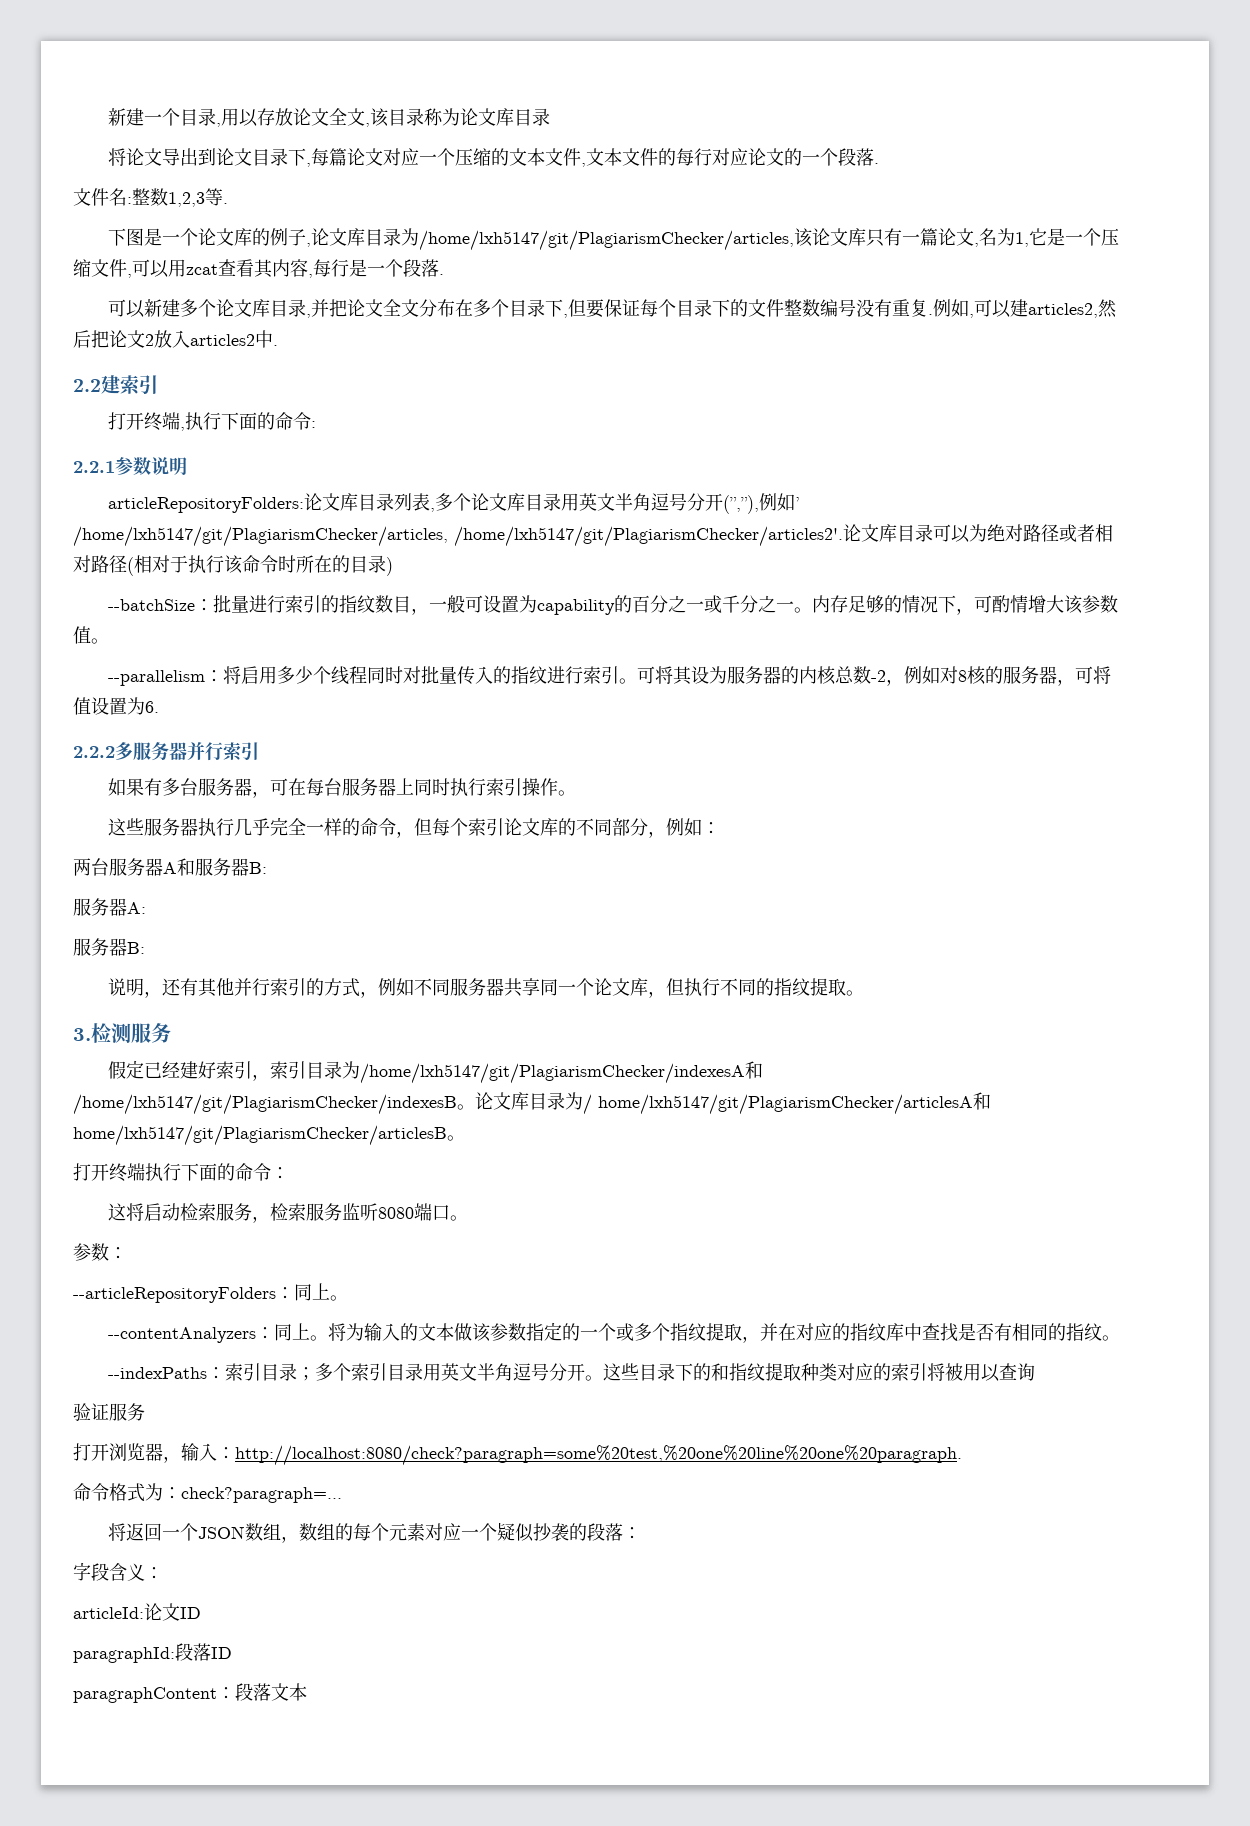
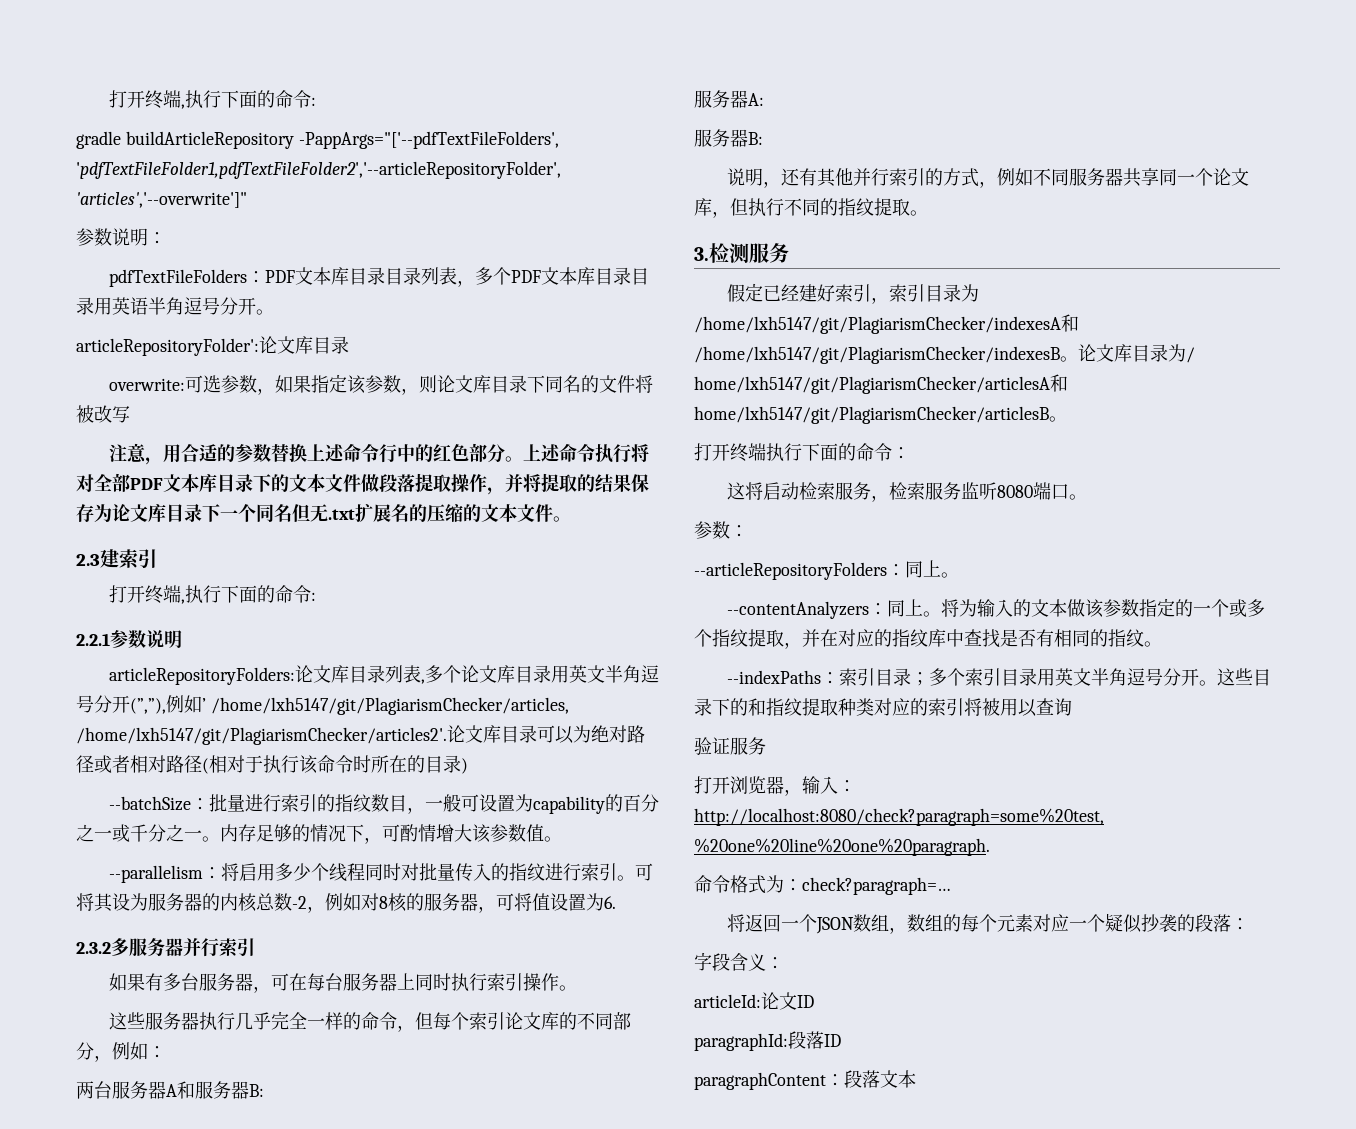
[108,108,551,127] [108,148,880,167] [73,188,228,207] [108,228,1120,251] [73,259,444,278] [108,299,1118,318] [73,330,278,348] [73,379,101,392] 新建一个目录,用以存放论文全文,该目录称为论文库目录 // 将论文导出到论文目录下,每篇论文对应一个压缩的文本文件,文本文件的每行对应论文的一个段落. // 文件名:整数1,2,3等. // 下图是一个论文库的例子,论文库目录为/home/lxh5147/git/PlagiarismChecker/articles,该论文库只有一篇论文,名为1,它是一个压缩文件,可以用zcat查看其内容,每行是一个段落. // 可以新建多个论文库目录,并把论文全文分布在多个目录下,但要保证每个目录下的文件整数编号没有重复.例如,可以建articles2,然后把论文2放入articles2中. // 2.2 -> [108,90,316,109] [76,131,559,149] [76,161,561,179] [76,192,247,208] [76,228,166,246] [108,267,649,287] [76,297,274,315] [76,336,349,356] [108,374,653,395] [76,405,130,423] [108,443,649,465] [76,473,649,495] [76,503,571,522] [76,554,100,566] 打开终端,执行下面的命令: // gradle buildArticleRepository -PappArgs="['--pdfTextFileFolders', 'pdfTextFileFolder1,pdfTextFileFolder2','--articleRepositoryFolder', 'articles','--overwrite']" // 参数说明： // pdfTextFileFolders：PDF文本库目录目录列表，多个PDF文本库目录目录用英语半角逗号分开。 // articleRepositoryFolder':论文库目录 // overwrite:可选参数，如果指定该参数，则论文库目录下同名的文件将被改写 // 注意，用合适的参数替换上述命令行中的红色部分。上述命令执行将对全部PDF文本库目录下的文本文件做段落提取操作，并将提取的结果保存为论文库目录下一个同名但无.txt扩展名的压缩的文本文件。 // 2.3
[73,746,115,758] 2.2.2 -> [76,942,111,954] 2.3.2

